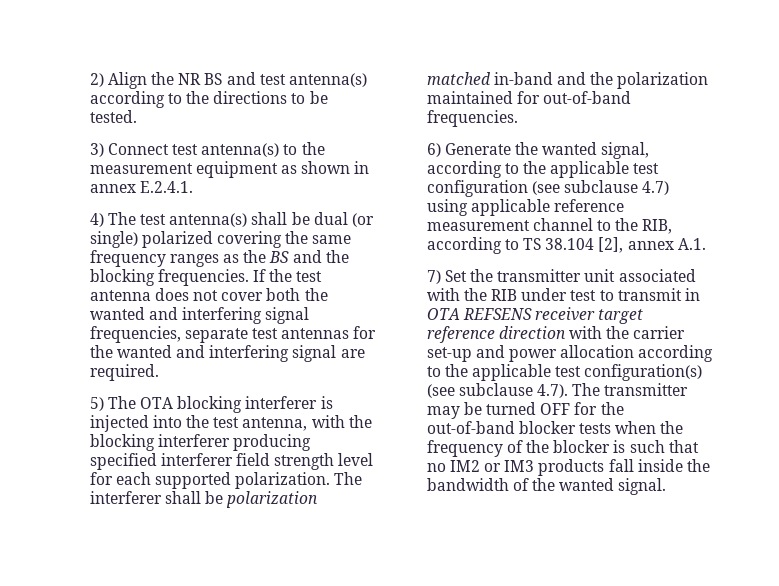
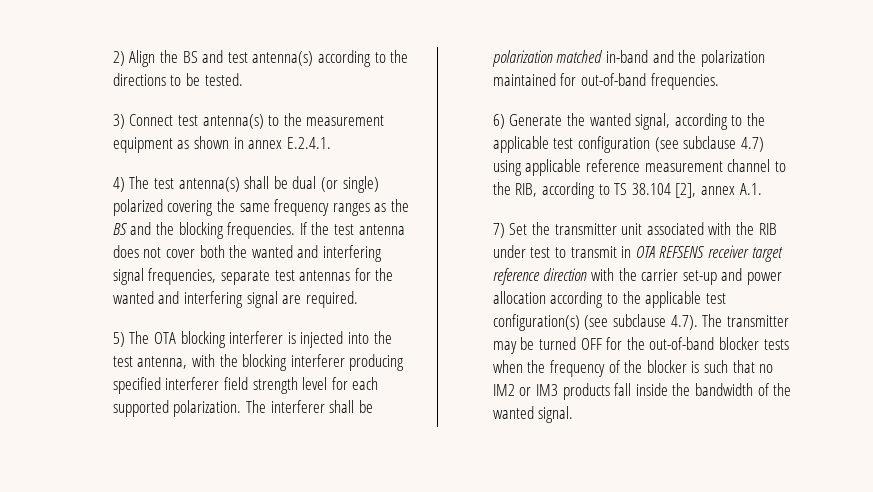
[178,73,202,85] NR -> (178, 56) none

